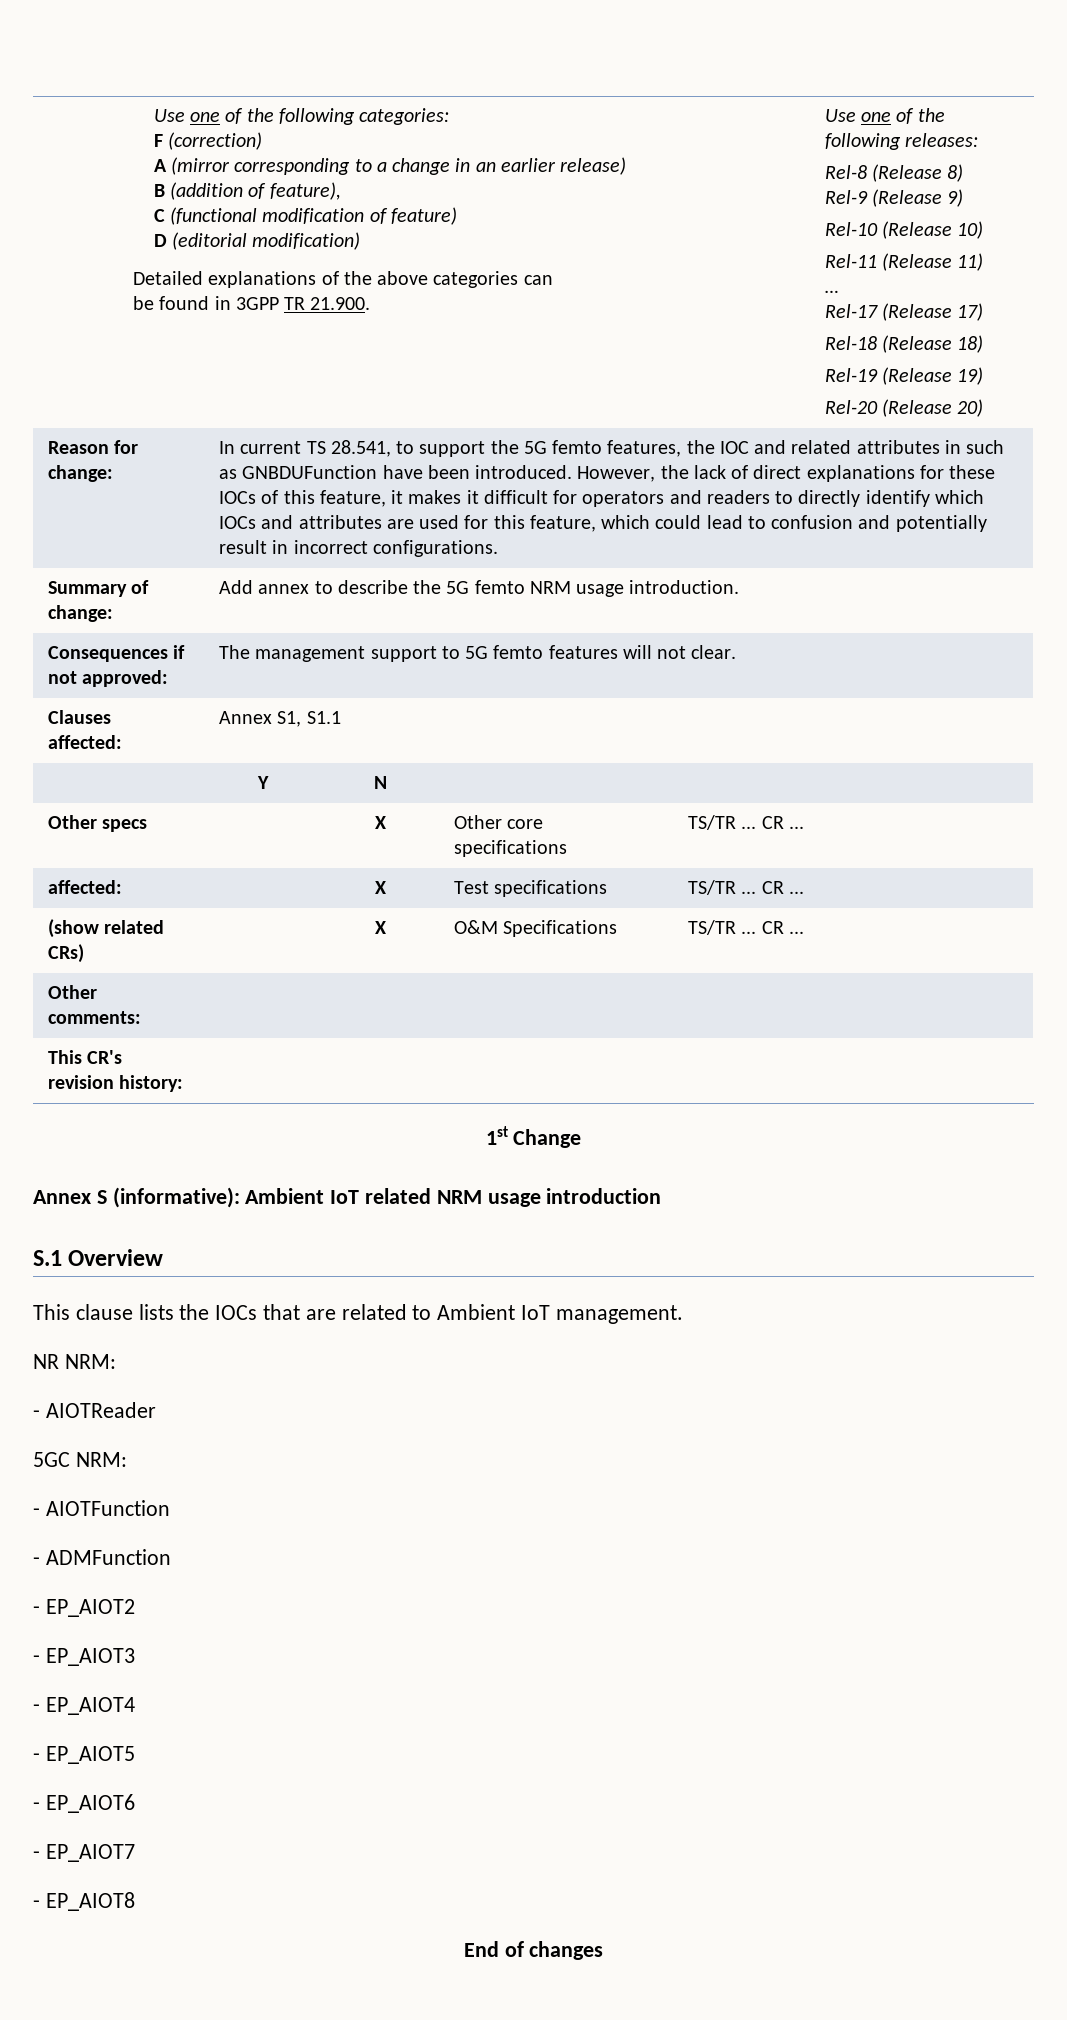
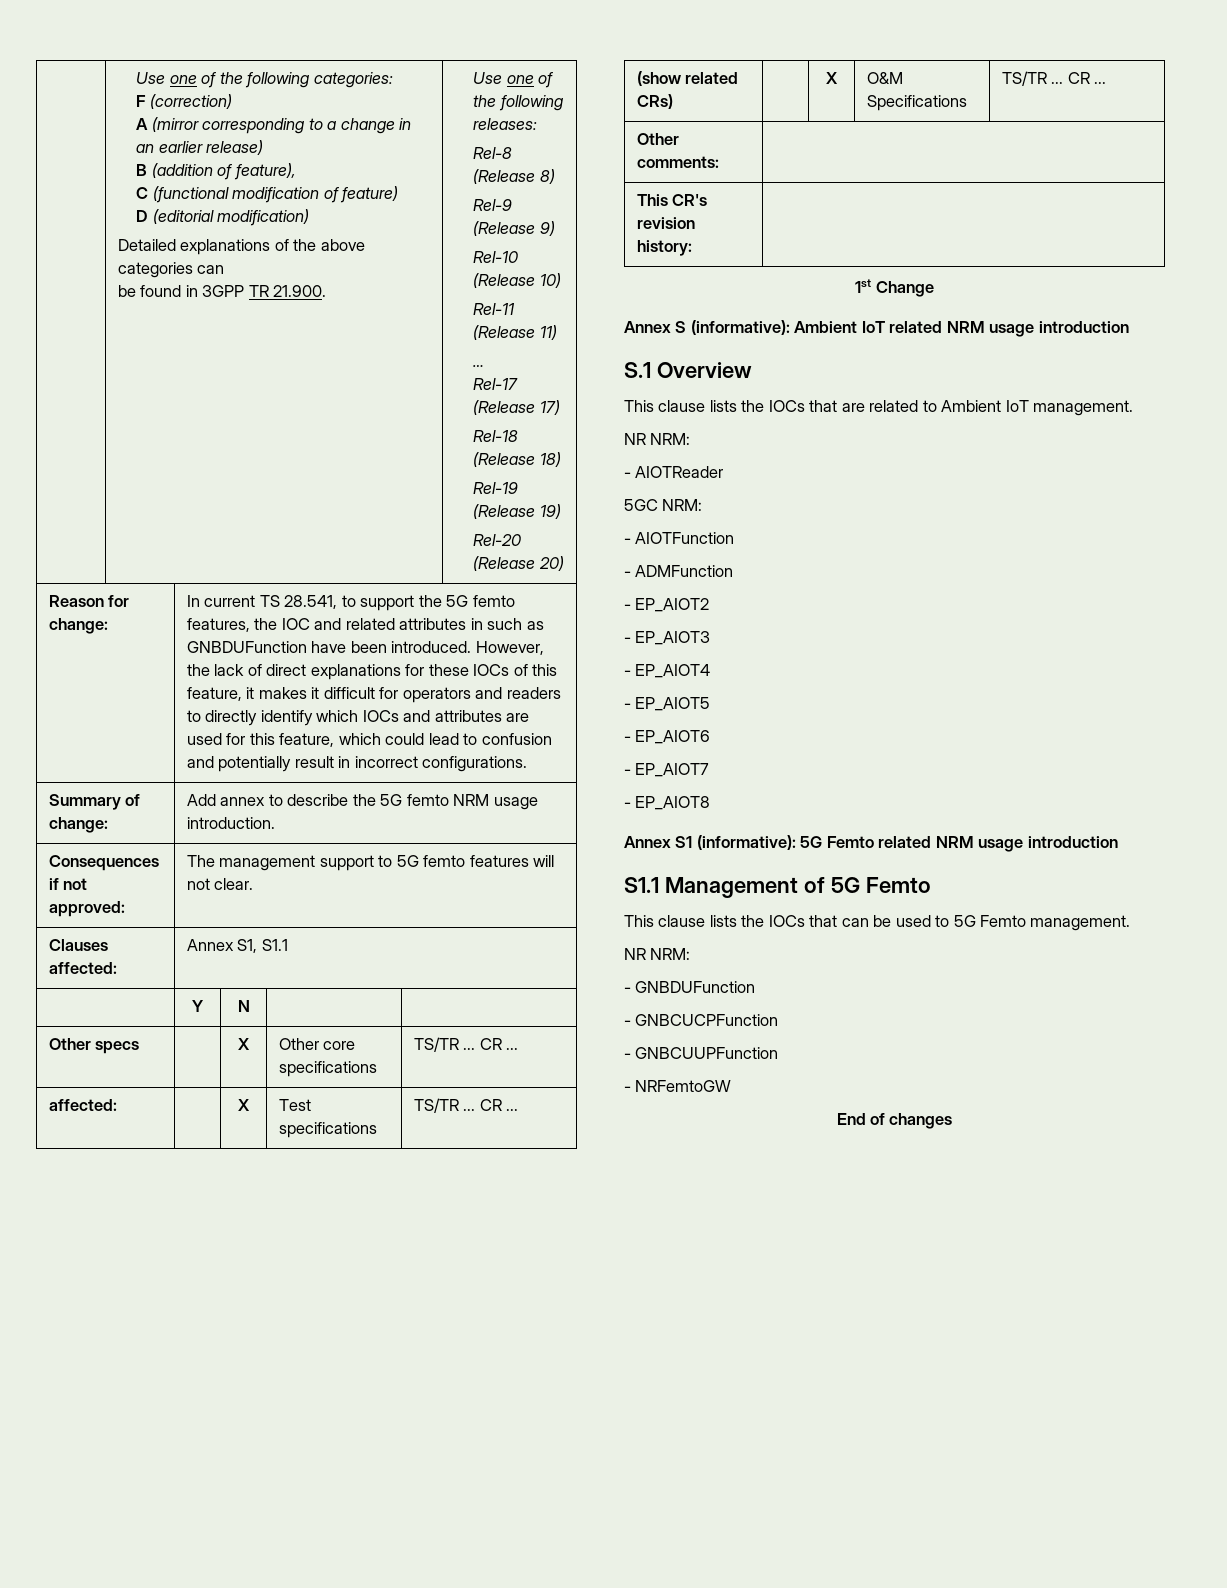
(135, 1901) none -> [624,835,1118,852] [624,877,931,898] [624,915,1131,931] [624,948,691,960] [624,981,756,993] [624,1014,779,1026] [624,1047,779,1059] [624,1080,732,1092] // Annex S1 (informative): 5G Femto related NRM usage introduction // S1.1 Management of 5G Femto // This clause lists the IOCs that can be used to 5G Femto management. // NR NRM: // - GNBDUFunction // - GNBCUCPFunction // - GNBCUUPFunction // - NRFemtoGW

